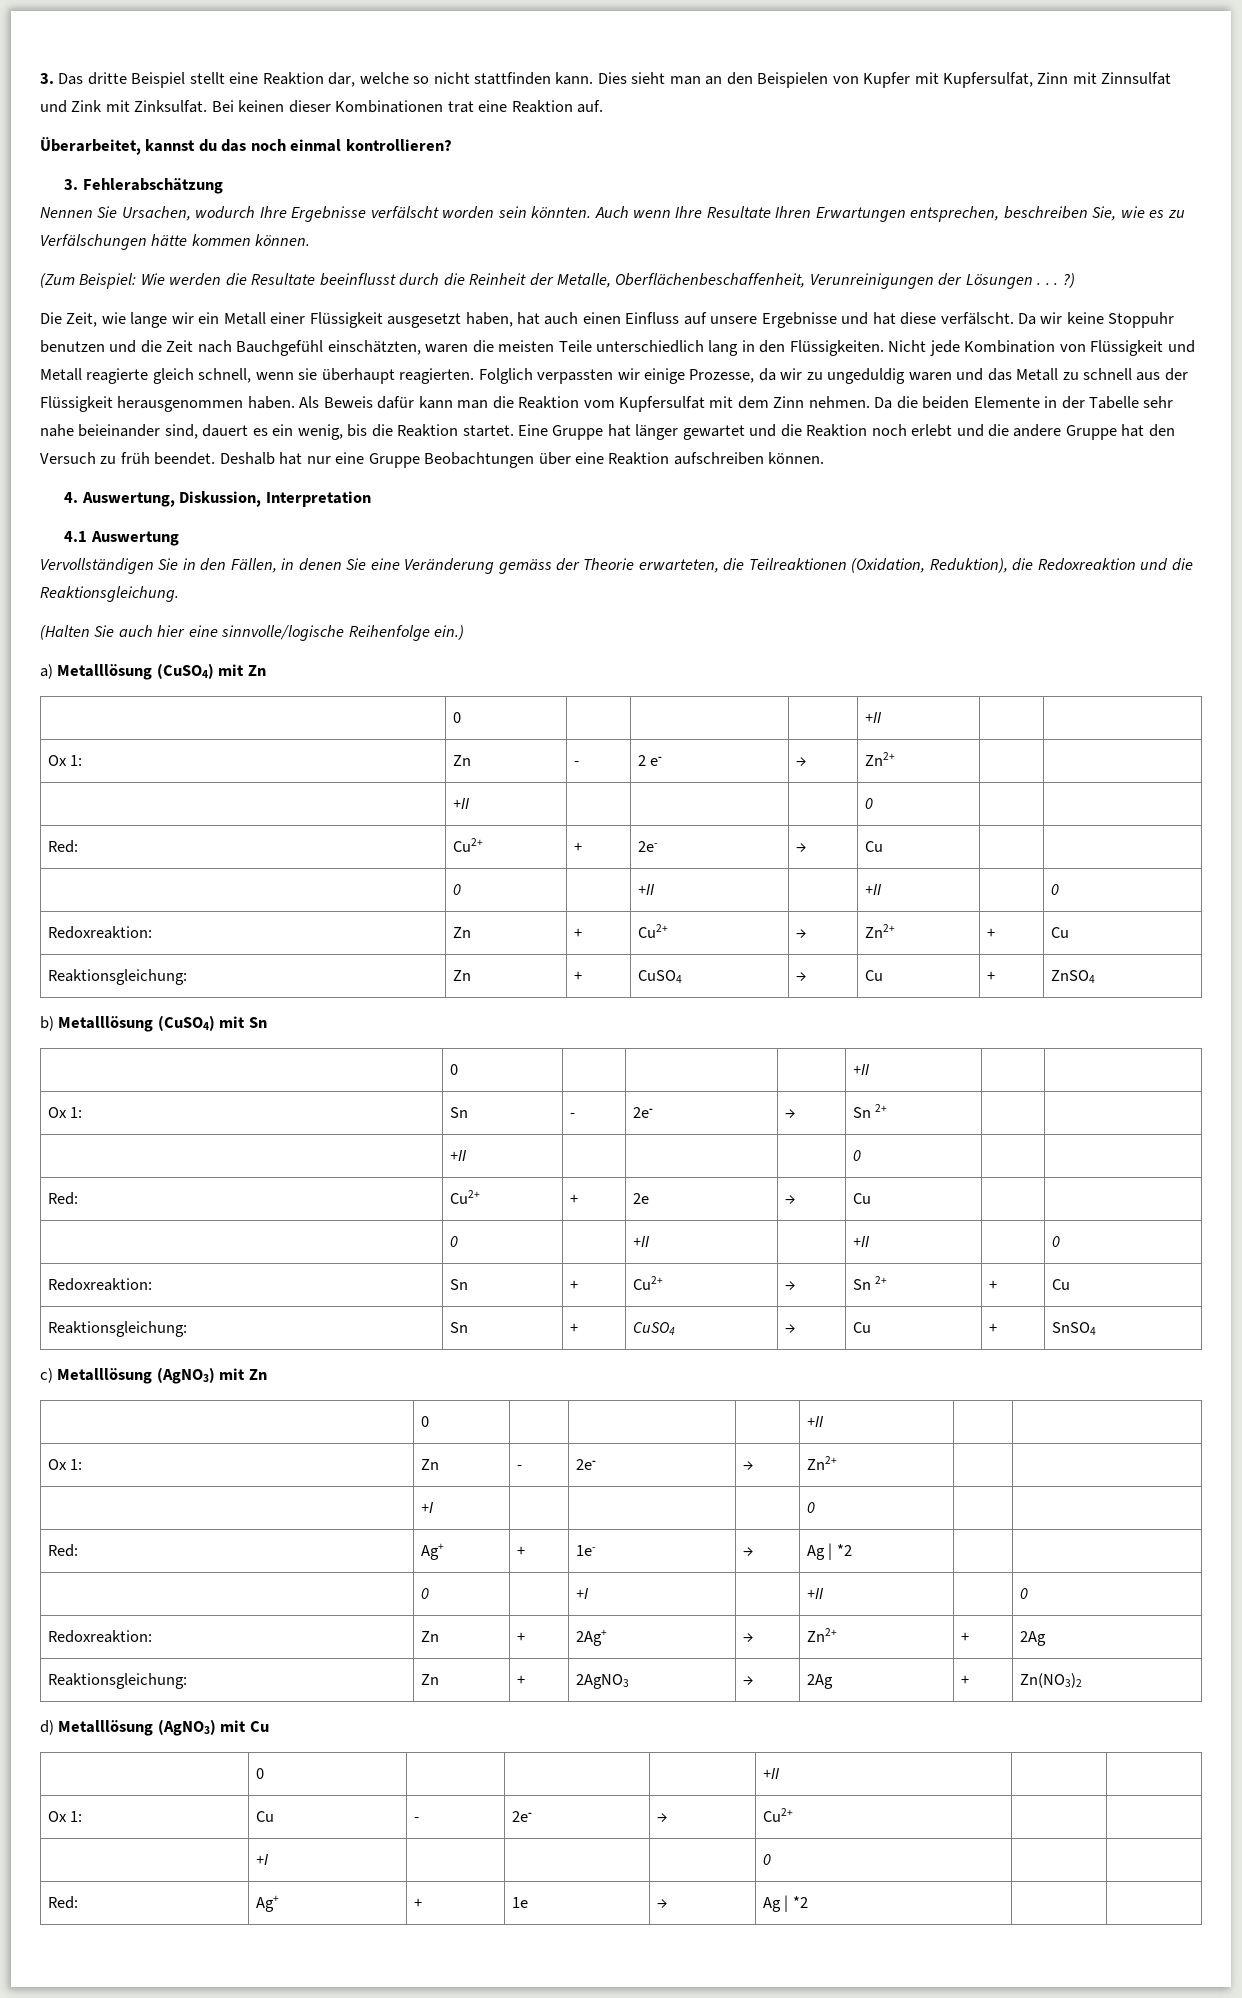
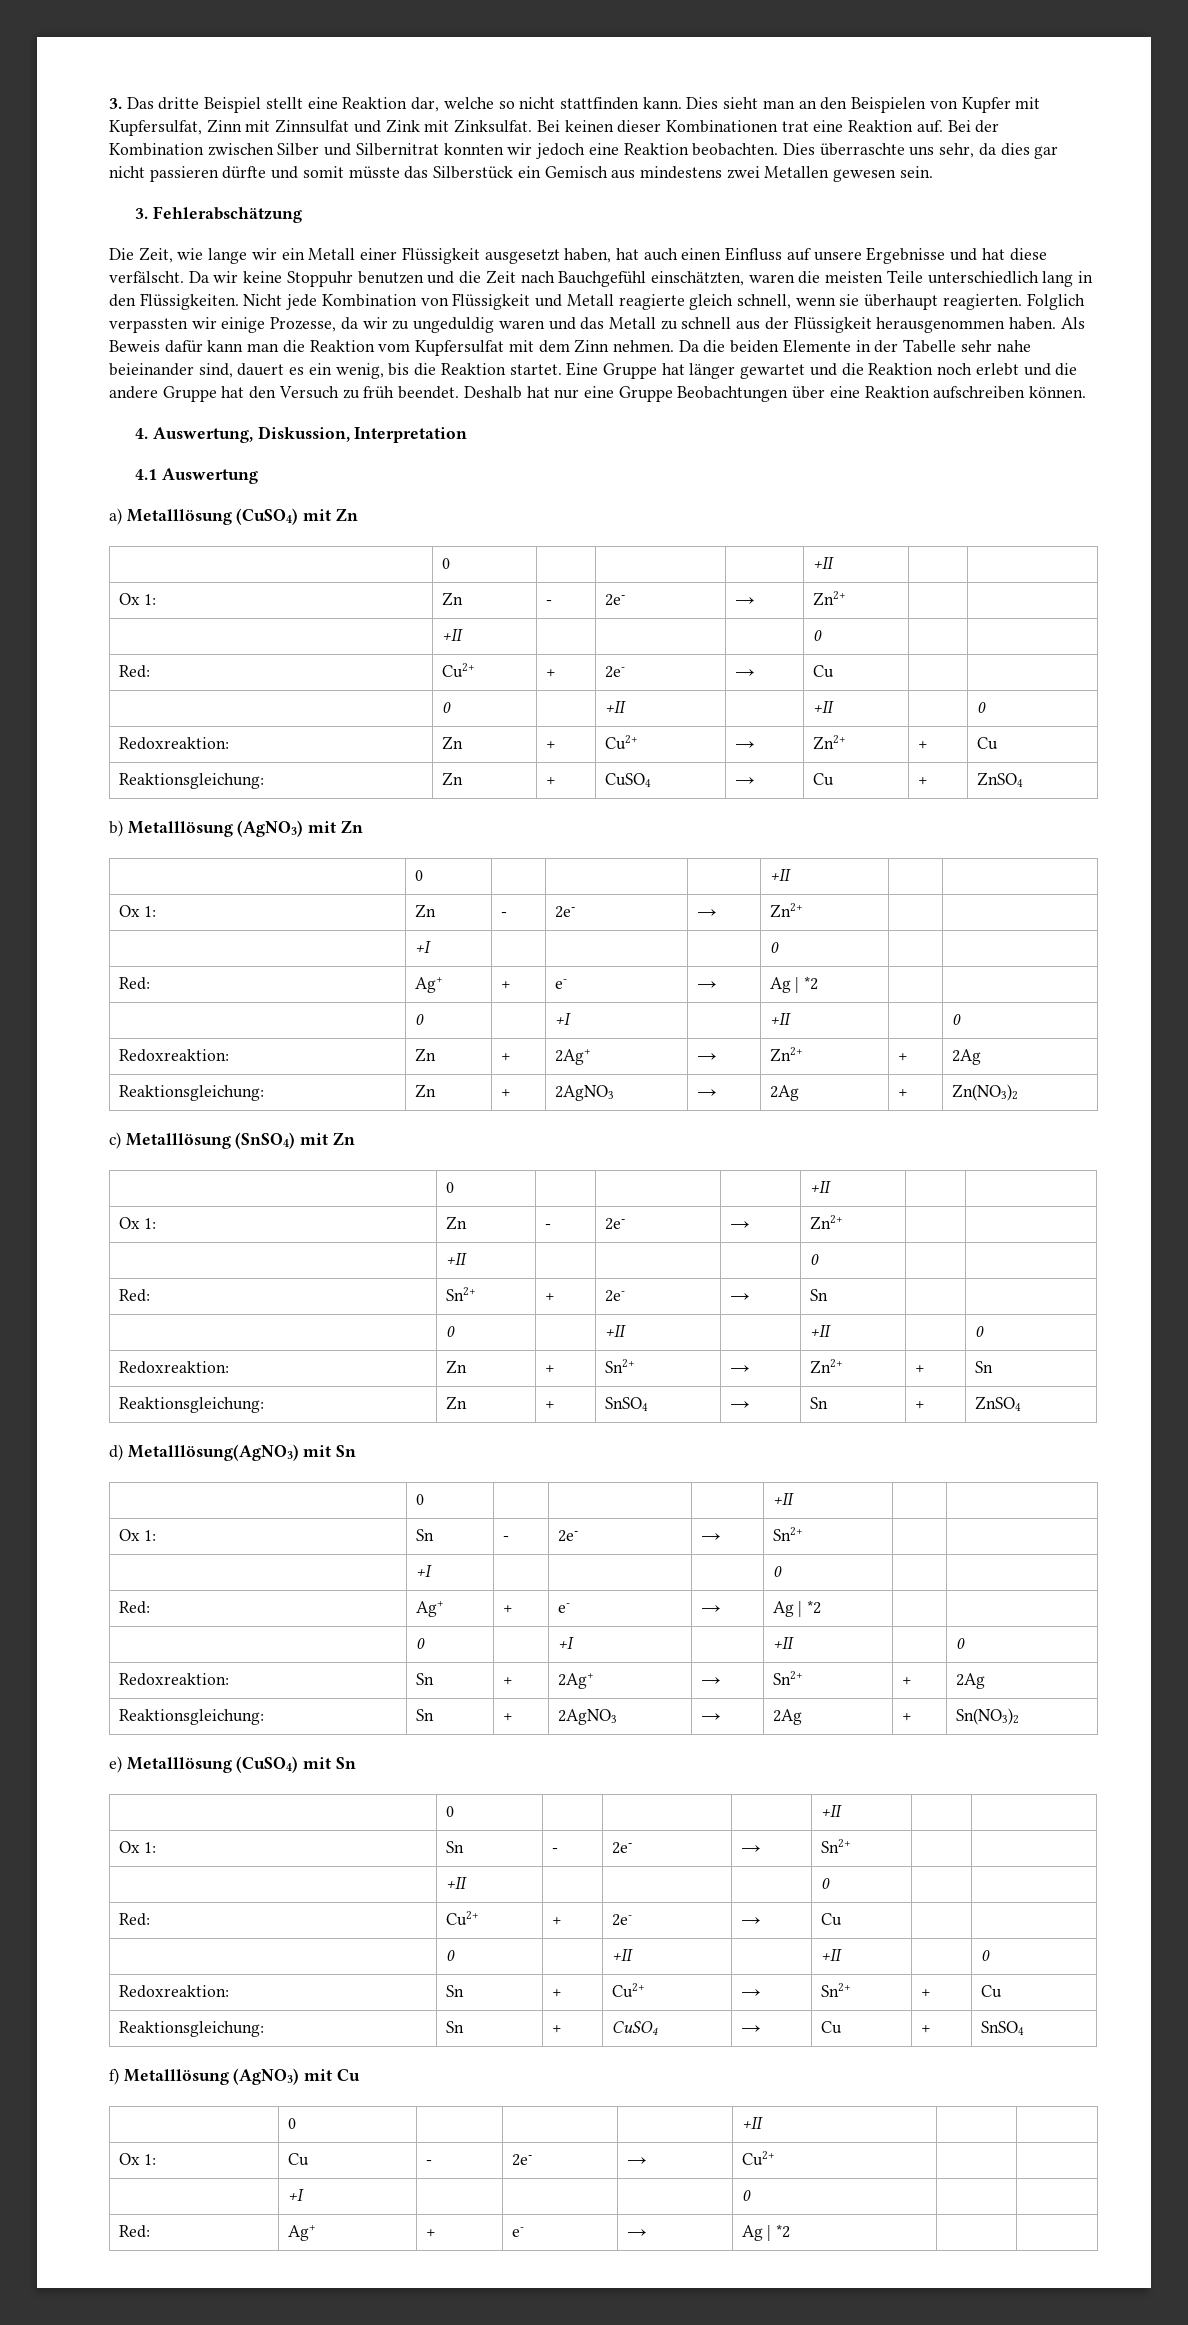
[40,137,452,155] [64,178,223,194] [40,206,1185,222] [40,234,311,250] [40,273,1075,289] // Überarbeitet, kannst du das noch einmal kontrollieren? // 3. Fehlerabschätzung // Nennen Sie Ursachen, wodurch Ihre Ergebnisse verfälscht worden sein könnten. Auch wenn Ihre Resultate Ihren Erwartungen entsprechen, beschreiben Sie, wie es zu Verfälschungen hätte kommen können. // (Zum Beispiel: Wie werden die Resultate beeinflusst durch die Reinheit der Metalle, Oberflächenbeschaffenheit, Verunreinigungen der Lösungen . . . ?) -> [947,120,1000,133] [109,143,1059,159] [109,166,933,182] [135,206,302,223] Bei der Kombination zwischen Silber und Silbernitrat konnten wir jedoch eine Reaktion beobachten. Dies überraschte uns sehr, da dies gar nicht passieren dürfte und somit müsste das Silberstück ein Gemisch aus mindestens zwei Metallen gewesen sein. // 3. Fehlerabschätzung
[40,558,1193,574] [40,586,179,602] [40,625,465,641] // Vervollständigen Sie in den Fällen, in denen Sie eine Veränderung gemäss der Theorie erwarteten, die Teilreaktionen (Oxidation, Reduktion), die Redoxreaktion und die Reaktionsgleichung. // (Halten Sie auch hier eine sinnvolle/logische Reihenfolge ein.) -> (258, 476) none
[637,755,663,766] 2 e- -> [604,594,625,606] 2e-
[157,1015,267,1031] [449,1064,458,1075] [852,1064,870,1075] [47,1107,83,1118] [449,1107,468,1118] [569,1113,575,1118] [632,1107,653,1118] [784,1109,795,1118] [852,1104,888,1118] [449,1150,467,1161] [852,1150,861,1161] [47,1192,78,1205] [449,1190,480,1204] [569,1194,578,1204] [632,1193,649,1204] [784,1195,795,1204] [852,1193,871,1204] [449,1236,458,1247] [632,1236,650,1247] [852,1236,870,1247] [1051,1236,1060,1247] [47,1278,152,1291] [449,1279,468,1290] [569,1280,578,1290] [632,1276,663,1290] [784,1281,795,1290] [852,1276,888,1290] [988,1280,997,1290] [1051,1279,1070,1290] [47,1321,187,1337] [449,1322,468,1333] [569,1323,578,1333] [632,1322,675,1335] [784,1324,795,1333] [852,1322,871,1333] [988,1323,997,1333] [1051,1322,1096,1335] [40,1368,153,1384] (CuSO4) mit Sn // | 0 | | | | +II | | // Ox 1: | Sn | - | 2e- | → | Sn 2+ | | // | +II | | | | 0 | | // Red: | Cu2+ | + | 2e | → | Cu | | // | 0 | | +II | | +II | | 0 // Redoxreaktion: | Sn | + | Cu2+ | → | Sn 2+ | + | Cu // Reaktionsgleichung: | Sn | + | CuSO4 | → | Cu | + | SnSO4 // c) Metalllösung -> (233, 829) none
[575,1545,596,1556] 1e- -> [554,979,567,989] e-
[40,1720,54,1735] d) -> [109,1132,355,1149] [445,1182,454,1193] [809,1181,831,1193] [118,1217,157,1229] [445,1216,467,1230] [544,1224,551,1229] [604,1218,625,1230] [729,1221,750,1229] [809,1215,843,1230] [445,1253,467,1265] [809,1254,819,1265] [118,1289,150,1302] [445,1287,476,1301] [544,1293,555,1301] [604,1290,625,1302] [729,1293,750,1301] [809,1289,828,1301] [445,1326,455,1337] [604,1325,626,1337] [809,1325,831,1337] [974,1326,984,1337] [118,1361,229,1374] [445,1360,467,1374] [544,1365,555,1373] [604,1359,635,1373] [729,1365,750,1373] [809,1359,843,1374] [914,1365,925,1373] [974,1361,993,1373] [118,1397,264,1413] [445,1396,467,1410] [544,1401,555,1409] [604,1397,648,1411] [729,1401,750,1409] [809,1397,828,1409] [914,1401,925,1409] [974,1396,1021,1411] [109,1444,357,1461] [415,1494,424,1505] [772,1493,794,1505] [118,1529,157,1541] [415,1529,434,1541] [502,1536,509,1541] [557,1530,578,1542] [700,1533,721,1541] [772,1527,803,1541] [415,1565,432,1577] [772,1566,782,1577] [118,1601,150,1614] [415,1601,444,1617] [502,1605,513,1613] [557,1603,570,1613] [700,1605,721,1613] [772,1600,822,1617] [415,1638,425,1649] [557,1637,574,1649] [772,1637,794,1649] [955,1638,965,1649] [118,1673,229,1686] [415,1673,434,1685] [502,1677,513,1685] [557,1673,594,1689] [700,1677,721,1685] [772,1671,803,1685] [901,1677,912,1685] [955,1673,985,1689] [118,1709,264,1725] [415,1709,434,1721] [502,1713,513,1721] [557,1709,617,1725] [700,1713,721,1721] [772,1709,802,1725] [901,1713,912,1721] [955,1708,1019,1725] [109,1756,356,1773] [445,1806,454,1817] [820,1805,842,1817] [118,1841,157,1853] [445,1841,464,1853] [551,1848,558,1853] [611,1842,632,1854] [740,1845,761,1853] [820,1839,851,1853] [445,1877,467,1889] [820,1878,830,1889] [118,1913,150,1926] [445,1911,479,1926] [551,1917,562,1925] [611,1914,632,1926] [740,1917,761,1925] [820,1913,842,1926] [445,1950,455,1961] [611,1949,633,1961] [820,1949,842,1961] [980,1950,990,1961] [118,1985,229,1998] [445,1985,464,1997] [551,1989,562,1997] [611,1983,645,1998] [740,1989,761,1997] [820,1983,851,1997] [920,1989,931,1997] [980,1985,1002,1998] [118,2021,264,2037] [445,2021,464,2033] [551,2025,562,2033] [611,2021,658,2035] [740,2025,761,2033] [820,2021,842,2034] [920,2025,931,2033] [980,2021,1024,2035] [109,2068,119,2085] c) Metalllösung (SnSO4) mit Zn // | 0 | | | | +II | | // Ox 1: | Zn | - | 2e- | → | Zn2+ | | // | +II | | | | 0 | | // Red: | Sn2+ | + | 2e- | → | Sn | | // | 0 | | +II | | +II | | 0 // Redoxreaktion: | Zn | + | Sn2+ | → | Zn2+ | + | Sn // Reaktionsgleichung: | Zn | + | SnSO4 | → | Sn | + | ZnSO4 // d) Metalllösung(AgNO3) mit Sn // | 0 | | | | +II | | // Ox 1: | Sn | - | 2e- | → | Sn2+ | | // | +I | | | | 0 | | // Red: | Ag+ | + | e- | → | Ag | *2 | | // | 0 | | +I | | +II | | 0 // Redoxreaktion: | Sn | + | 2Ag+ | → | Sn2+ | + | 2Ag // Reaktionsgleichung: | Sn | + | 2AgNO3 | → | 2Ag | + | Sn(NO3)2 // e) Metalllösung (CuSO4) mit Sn // | 0 | | | | +II | | // Ox 1: | Sn | - | 2e- | → | Sn2+ | | // | +II | | | | 0 | | // Red: | Cu2+ | + | 2e- | → | Cu | | // | 0 | | +II | | +II | | 0 // Redoxreaktion: | Sn | + | Cu2+ | → | Sn2+ | + | Cu // Reaktionsgleichung: | Sn | + | CuSO4 | → | Cu | + | SnSO4 // f)
[511,1897,528,1908] 1e -> [511,2227,524,2237] e-

